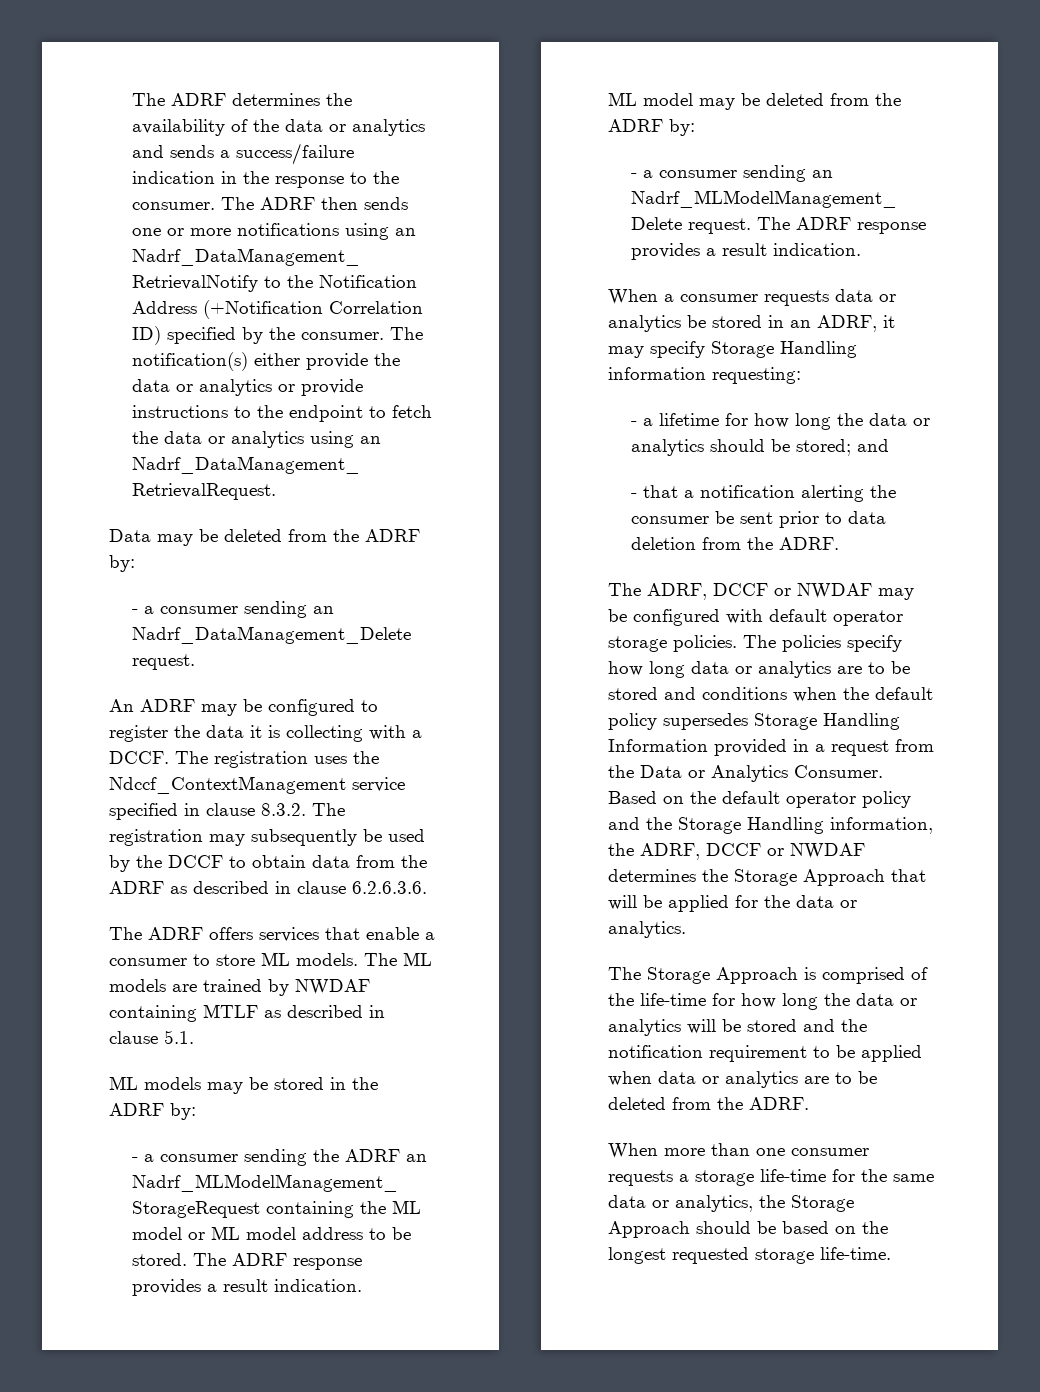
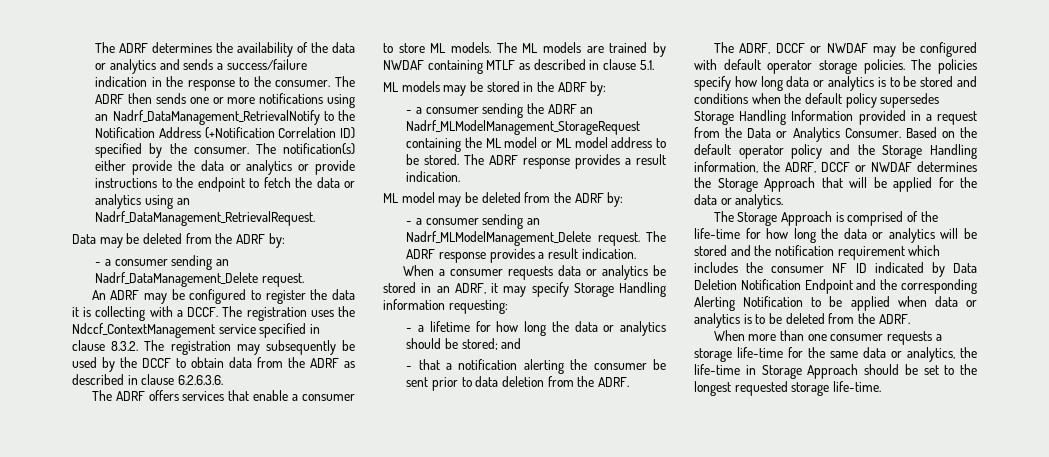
[837,666,862,674] are -> [877,77,886,87] is
(807, 1053) none -> [908,245,941,256] [694,262,977,277] [694,279,977,294] [694,296,804,311] which includes the consumer NF ID indicated by Data Deletion Notification Endpoint and the corresponding Alerting Notification
[804,1076,829,1084] are -> [743,314,752,324] is
(785, 1201) none -> [694,364,756,375] life-time in
[782,1221,856,1234] based on -> [923,365,955,375] set to

